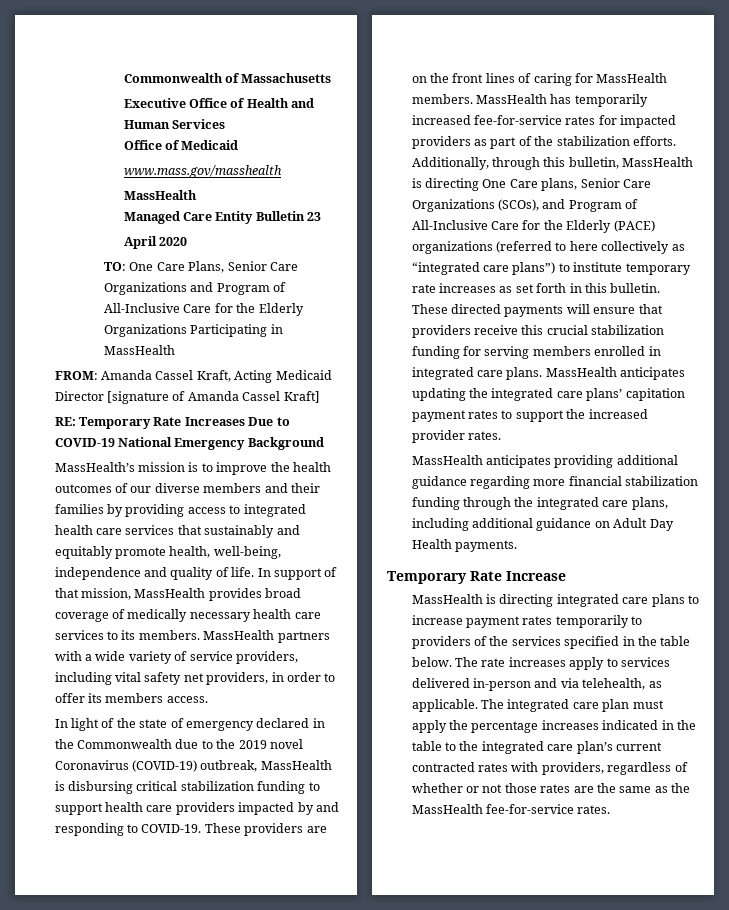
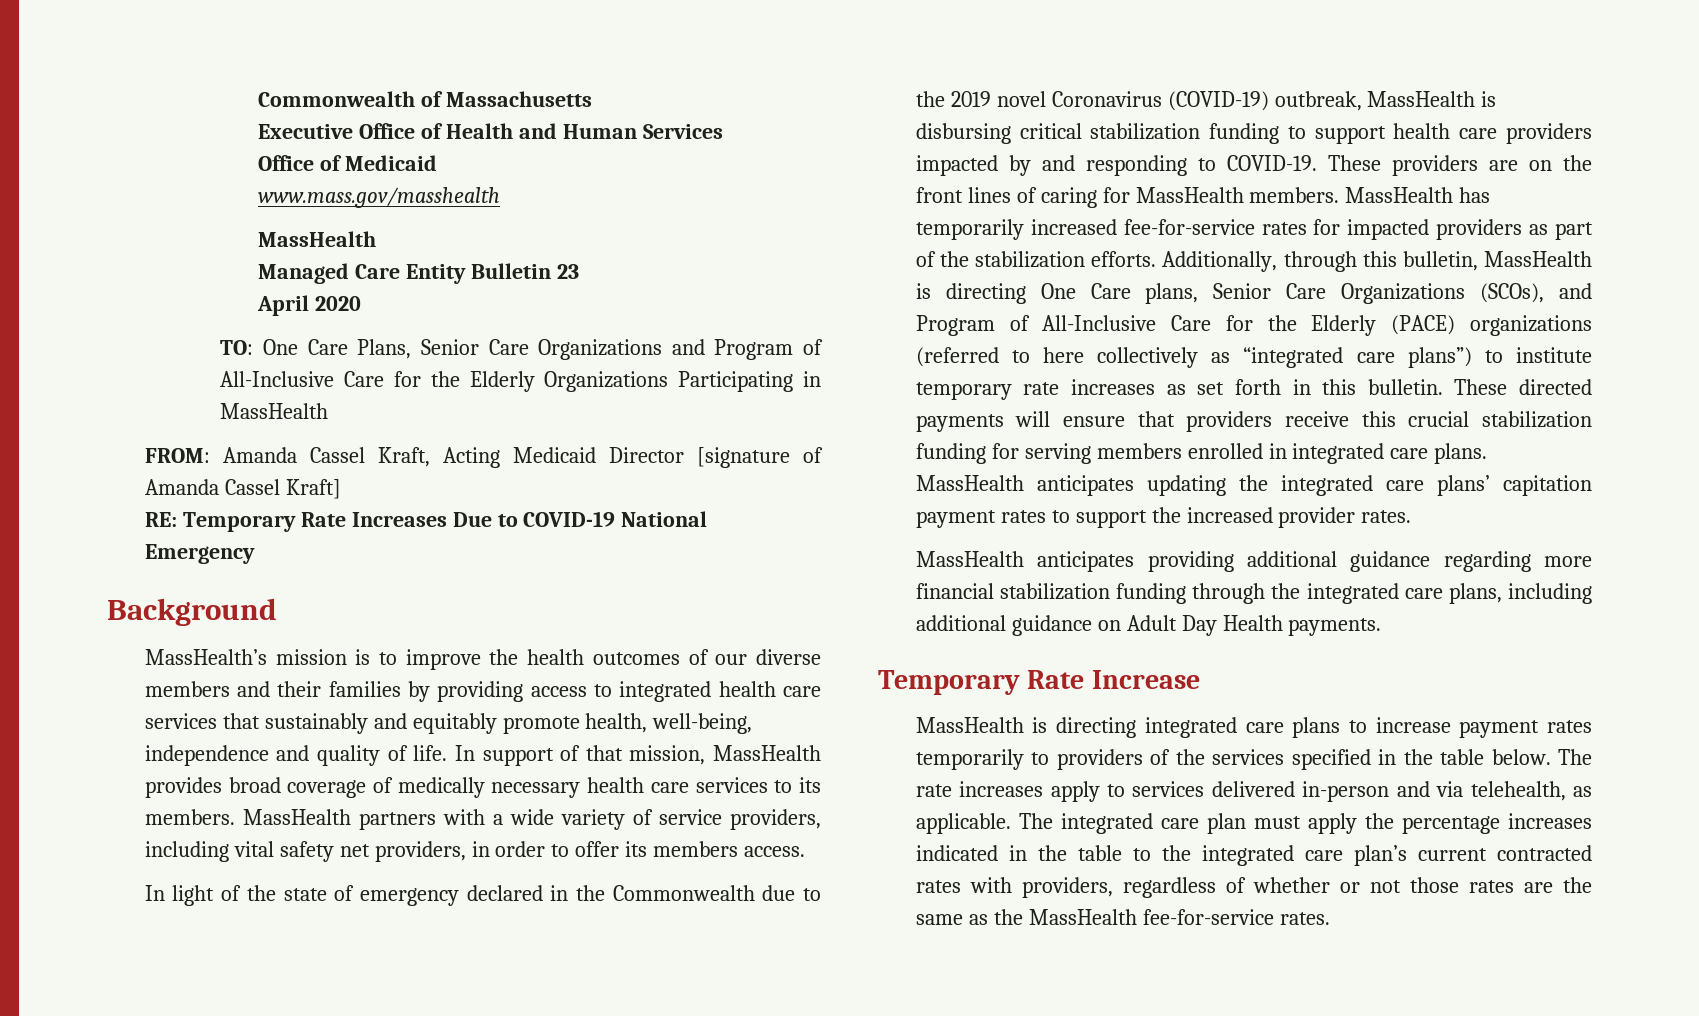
(246, 444) none -> (255, 554) //

